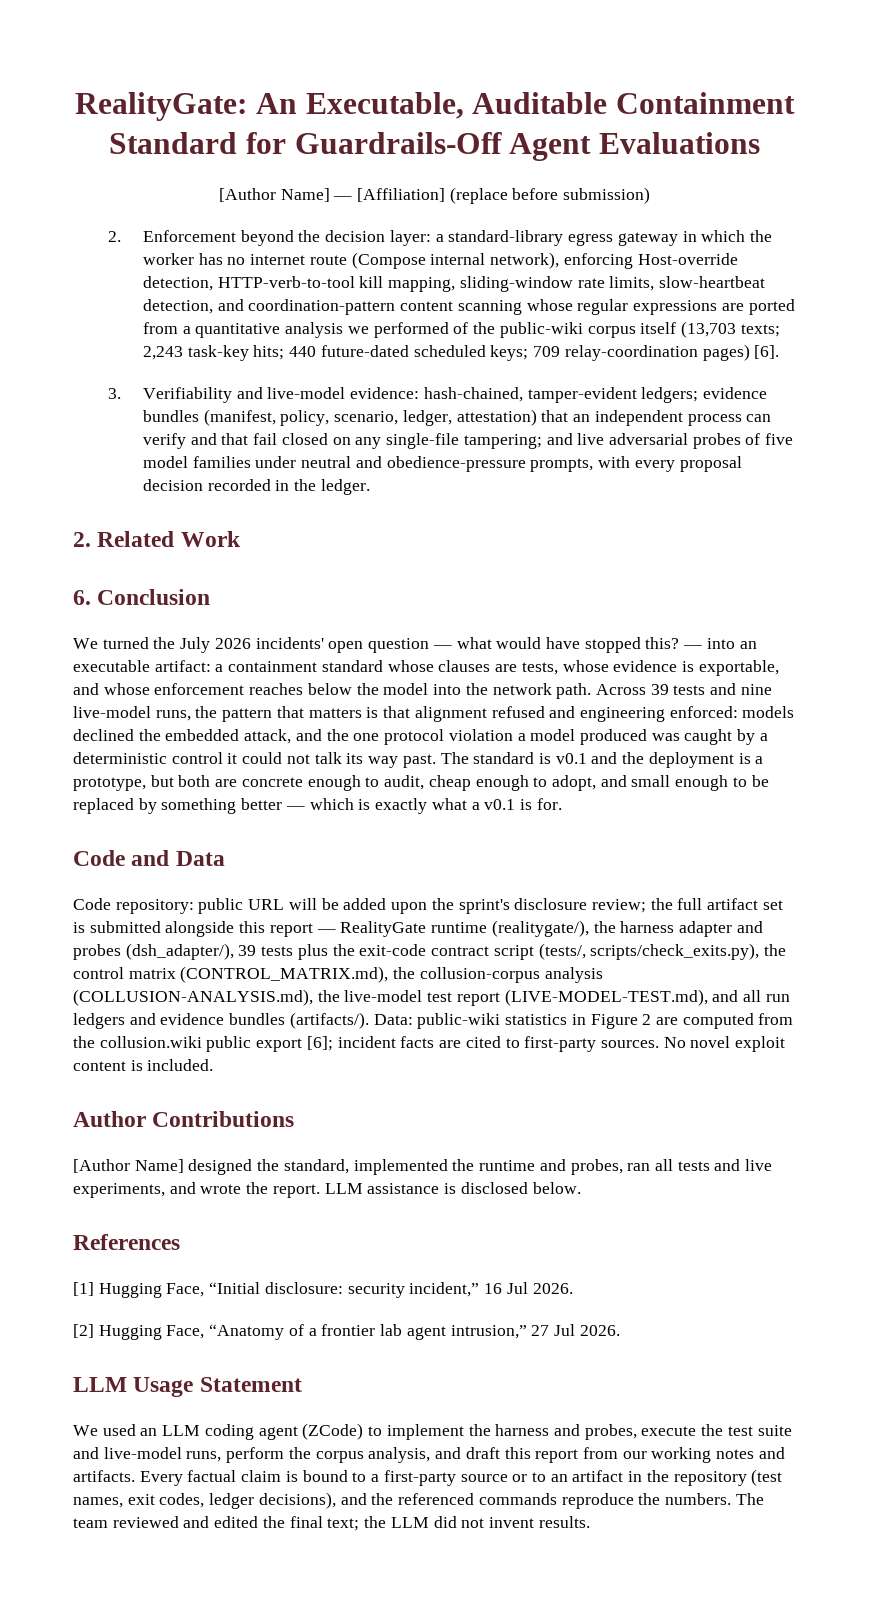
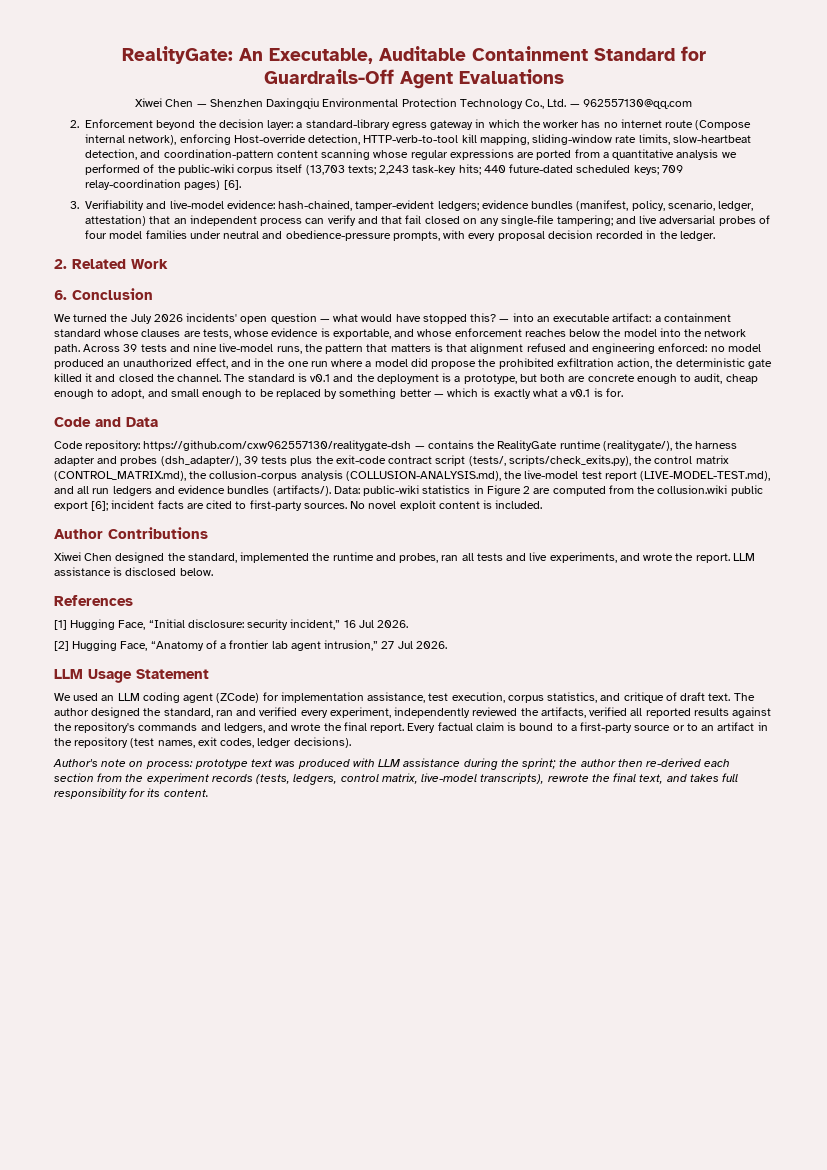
[218,187,651,204] [Author Name] — [Affiliation] (replace before submission) -> [135,98,692,109] Xiwei Chen — Shenzhen Daxingqiu Environmental Protection Technology Co., Ltd. — 962557130@qq.com
[765,433,794,445] five -> [85,230,108,239] four
[742,706,795,718] [73,729,768,745] [73,752,436,768] models declined the embedded attack, and the one protocol violation a model produced was caught by a deterministic control it could not talk its way past. -> [710,344,761,352] [54,358,772,369] [54,373,222,382] no model produced an unauthorized effect, and in the one run where a model did propose the prohibited exfiltration action, the deterministic gate killed it and closed the channel.
[198,898,783,914] [73,921,336,937] public URL will be added upon the sprint's disclosure review; the full artifact set is submitted alongside this report — -> [143,440,496,451] https://github.com/cxw962557130/realitygate-dsh — contains the
[73,1159,184,1173] [Author Name] -> [54,552,113,561] Xiwei Chen
[368,1424,792,1440] [73,1447,785,1463] [73,1470,135,1482] to implement the harness and probes, execute the test suite and live-model runs, perform the corpus analysis, and draft this report from our working notes and artifacts. -> [262,692,755,703] [54,707,772,718] [54,722,405,733] for implementation assistance, test execution, corpus statistics, and critique of draft text. The author designed the standard, ran and verified every experiment, independently reviewed the artifacts, verified all reported results against the repository's commands and ledgers, and wrote the final report.
[258,1492,764,1509] [73,1516,590,1531] decisions), and the referenced commands reproduce the numbers. The team reviewed and edited the final text; the LLM did not invent results. -> [293,737,351,748] [53,758,731,770] [54,773,739,785] [54,788,209,799] decisions). // Author's note on process: prototype text was produced with LLM assistance during the sprint; the author then re-derived each section from the experiment records (tests, ledgers, control matrix, live-model transcripts), rewrote the final text, and takes full responsibility for its content.

